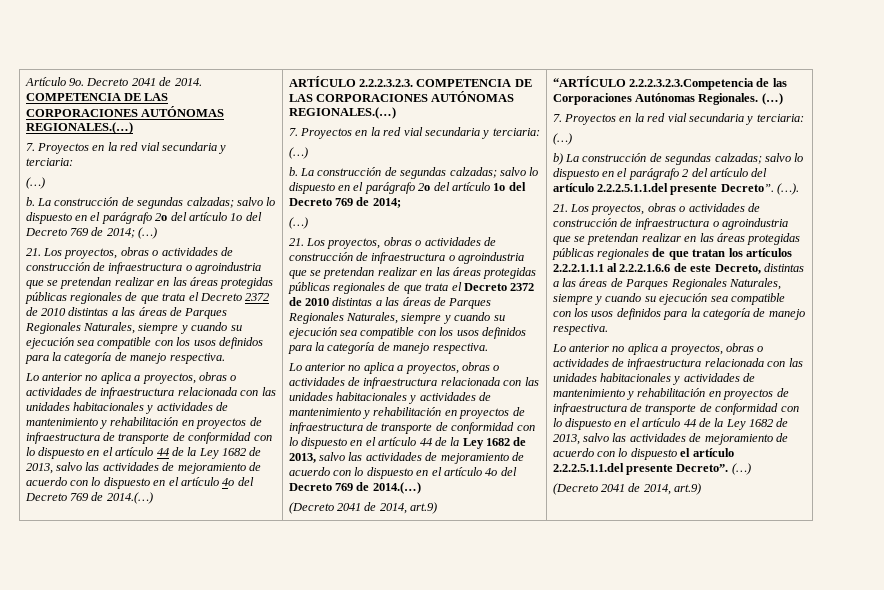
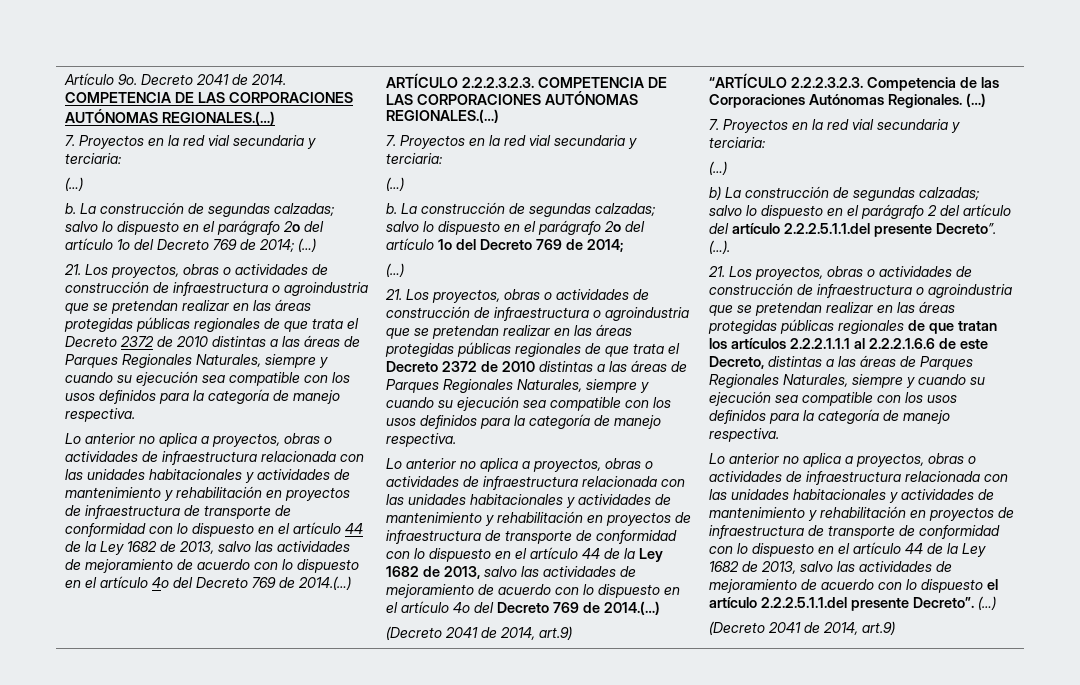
[629,78,755,90] 2.2.2.3.2.3.Competencia -> [791,77,957,91] 2.2.2.3.2.3. Competencia

